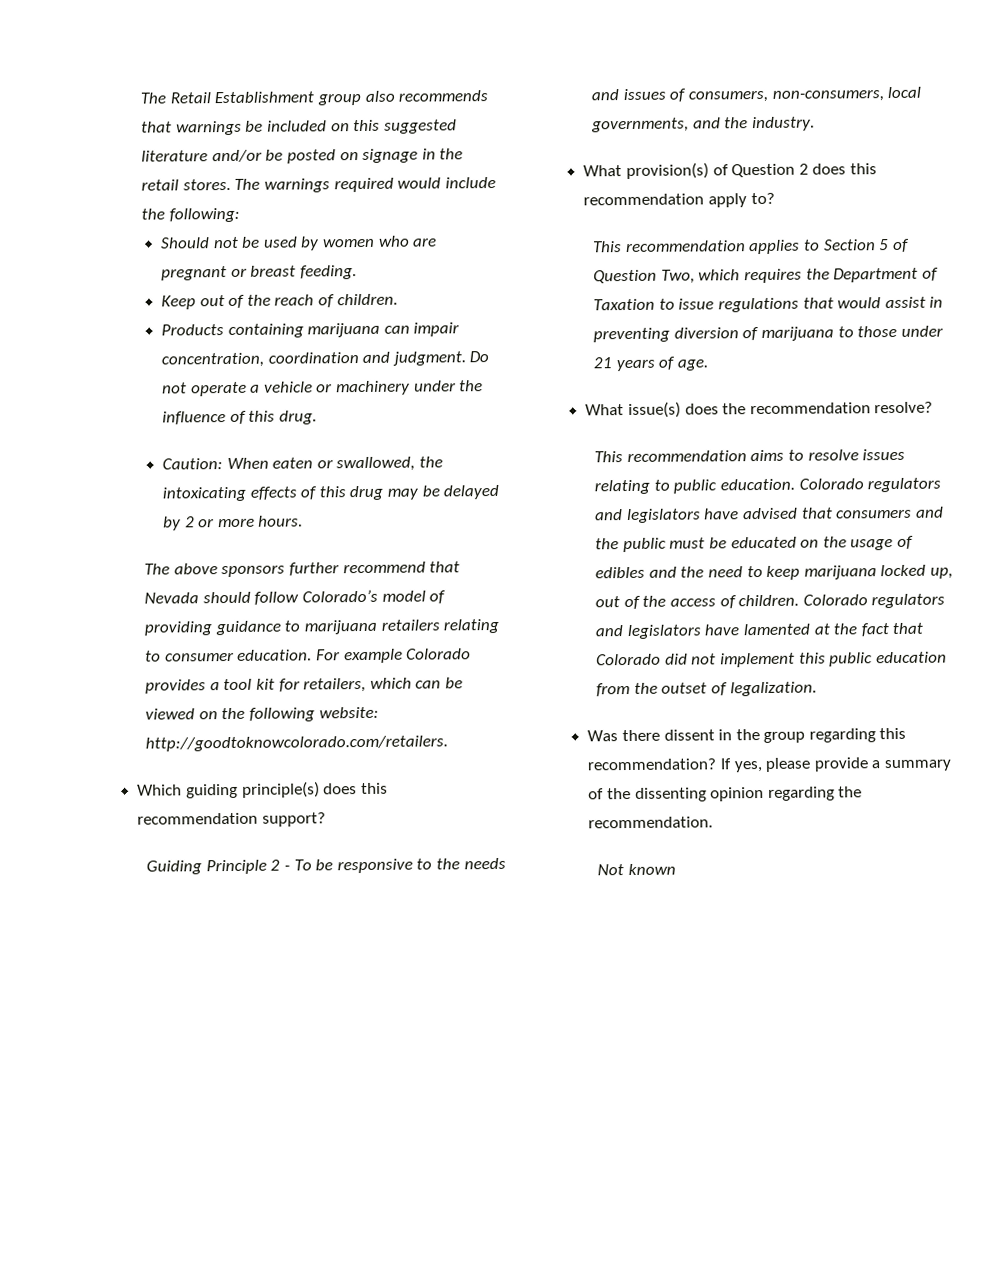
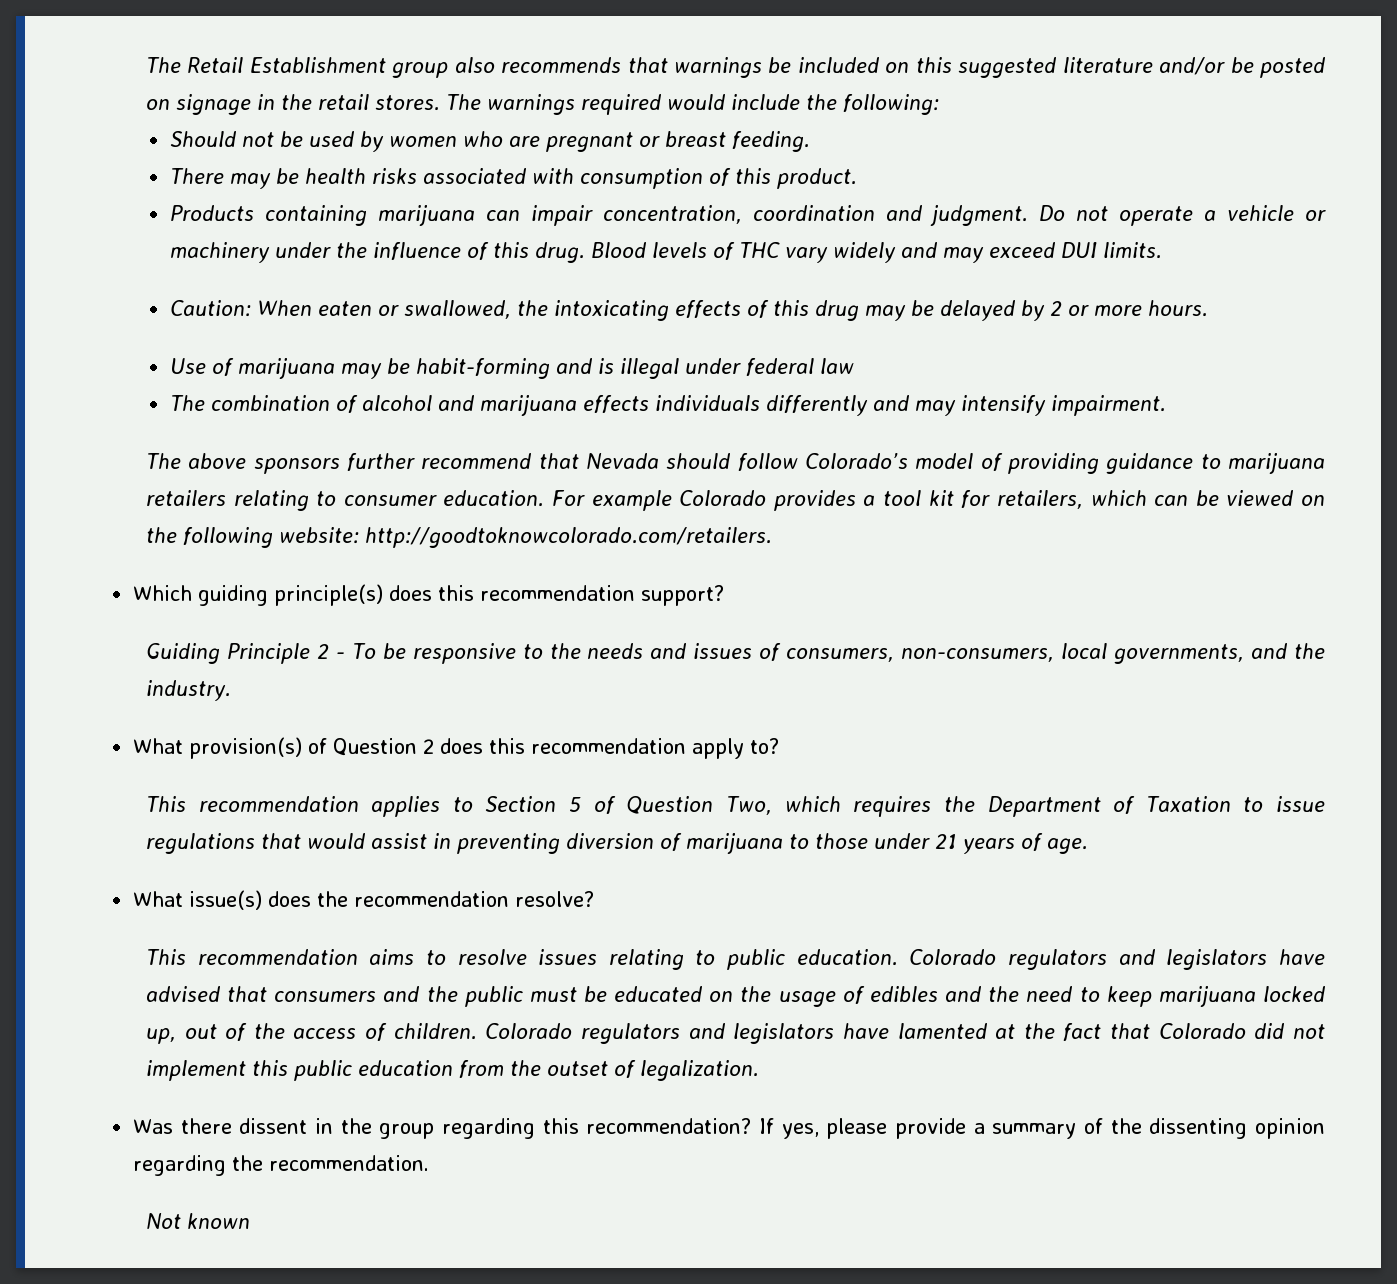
[160,293,398,310] Keep out of the reach of children. -> [170,168,858,189] There may be health risks associated with consumption of this product.
(317, 417) none -> [591,242,1163,263] Blood levels of THC vary widely and may exceed DUI limits.
(304, 521) none -> [170,358,855,379] [170,395,1167,416] // Use of marijuana may be habit-forming and is illegal under federal law // The combination of alcohol and marijuana effects individuals differently and may intensify impairment.

